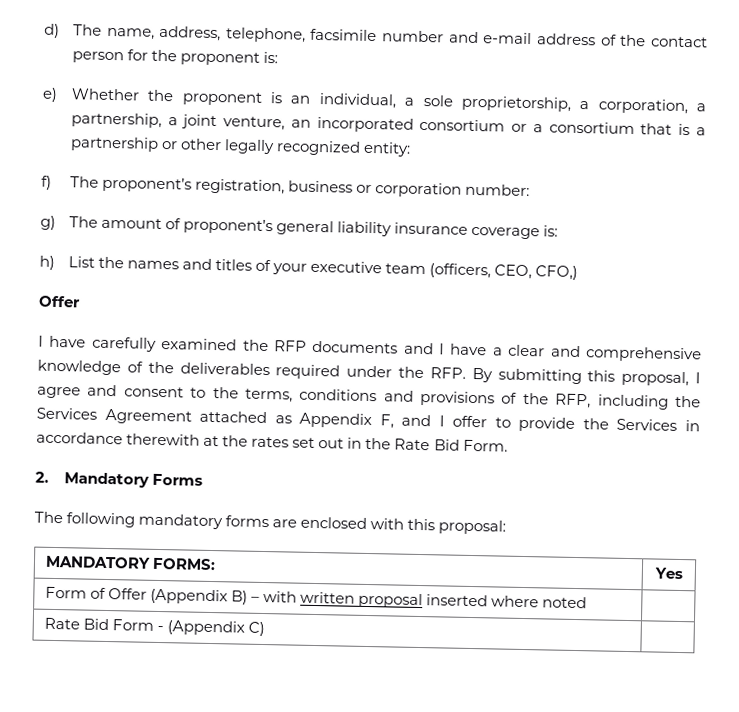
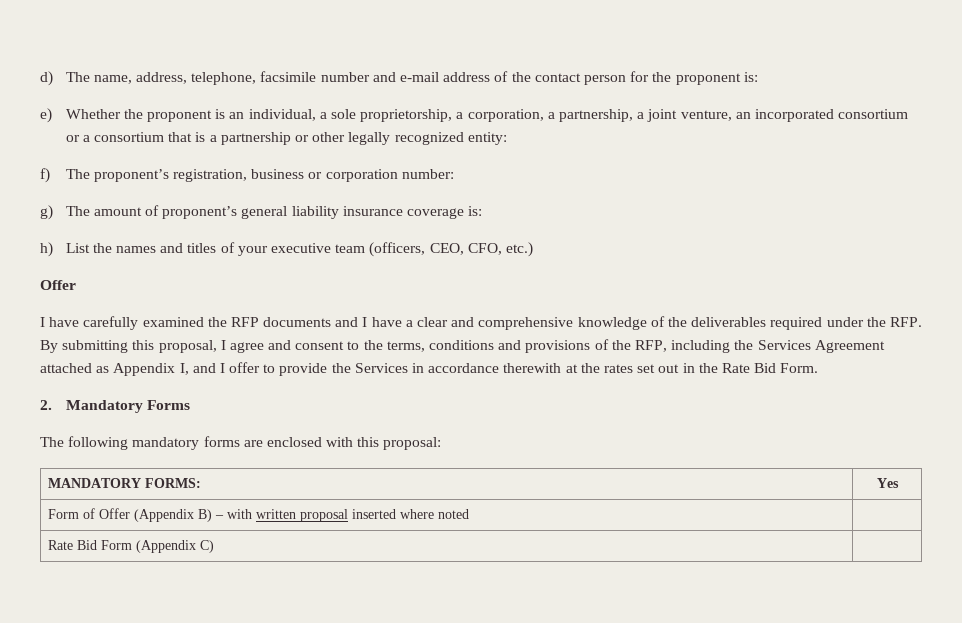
[535,265,579,280] CFO,) -> [467,242,533,257] CFO, etc.)
[379,414,394,429] F, -> [179,363,189,375] I,
[156,625,164,632] - -> (132, 545) none

